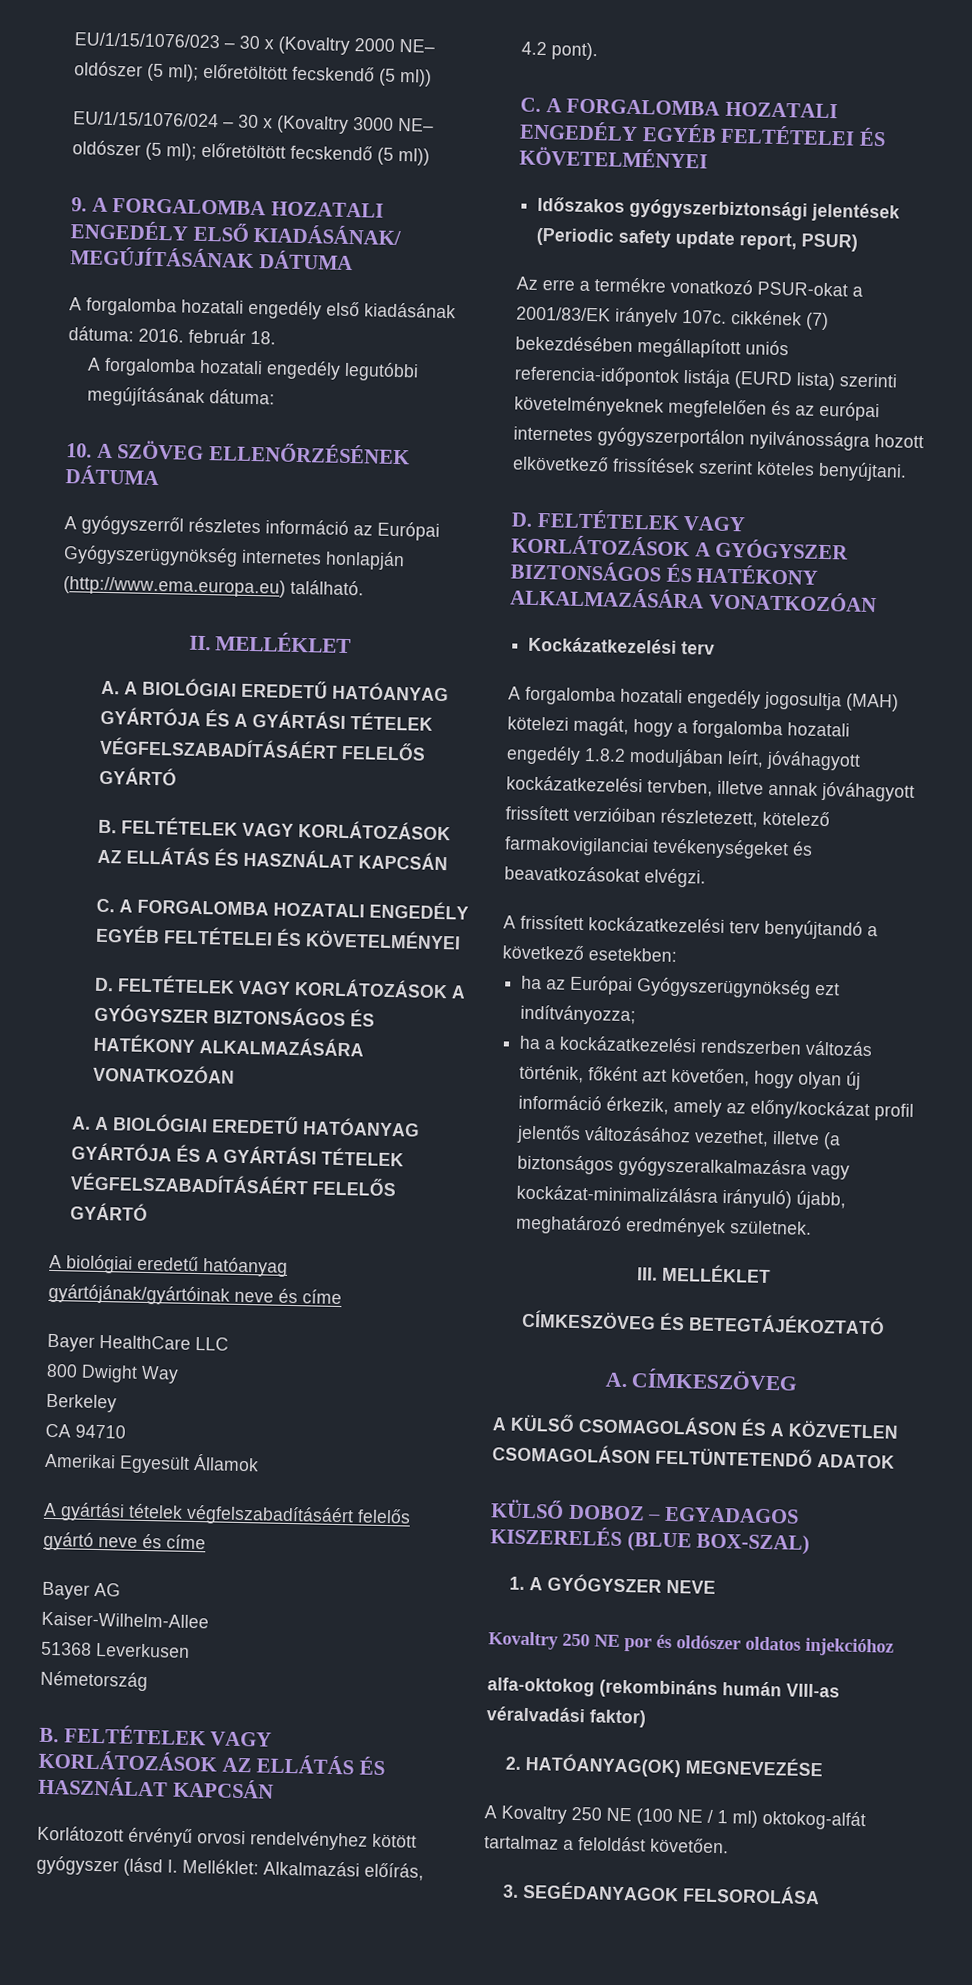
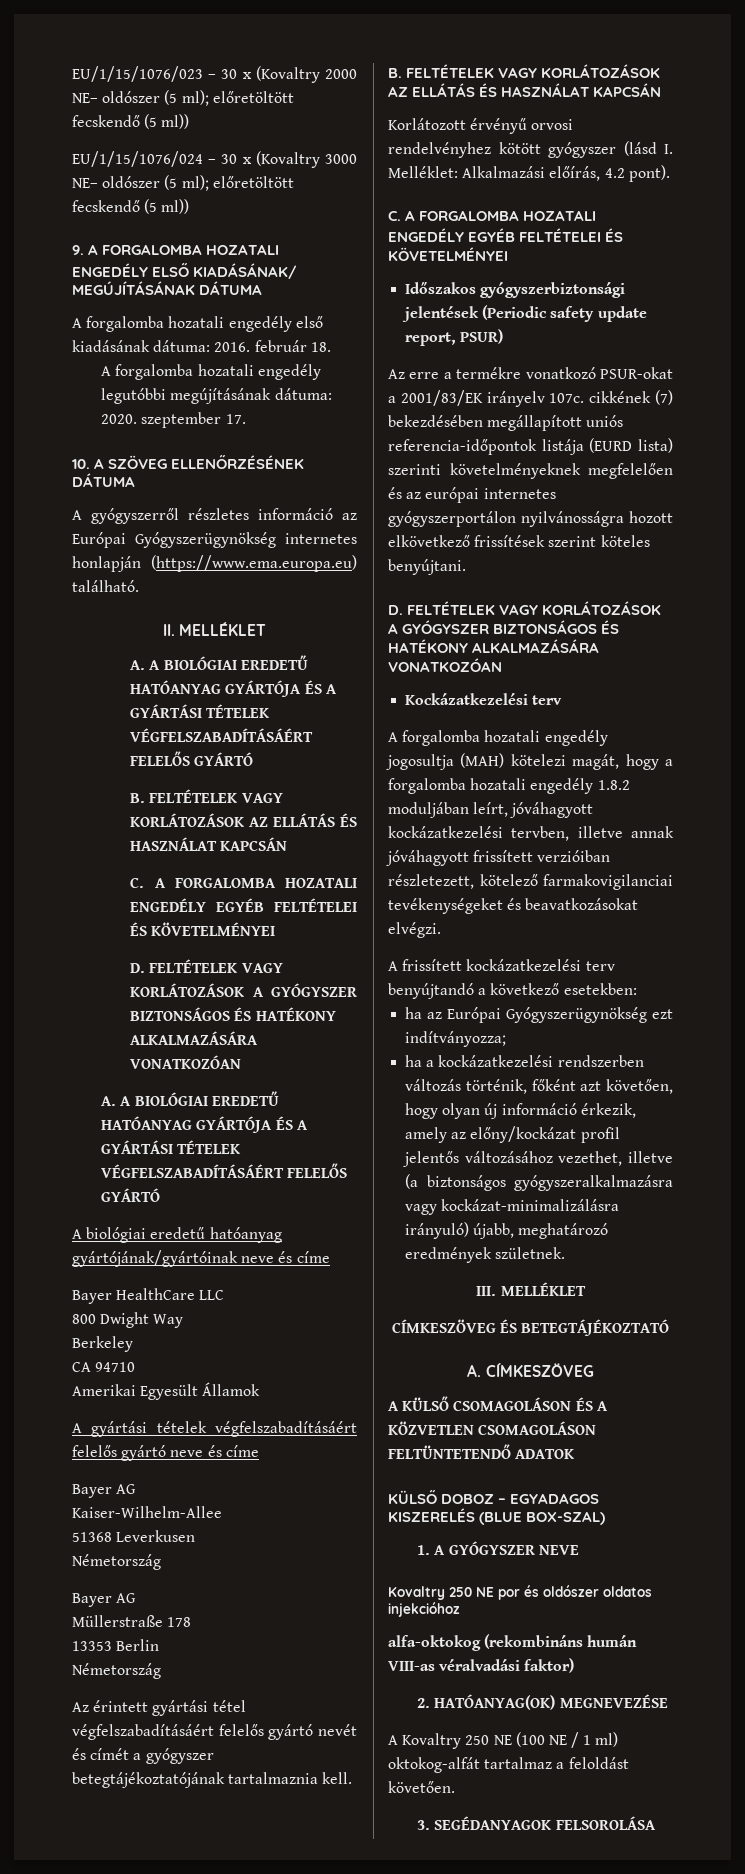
(275, 397) none -> [101,412,246,428] 2020. szeptember 17.
[63,576,286,598] (http://www.ema.europa.eu) -> [151,555,357,572] (https://www.ema.europa.eu)
(148, 1681) none -> [72,1593,137,1607] [72,1615,192,1627] [72,1639,160,1651] [72,1663,161,1679] [72,1700,246,1716] [72,1724,357,1740] [72,1748,214,1764] [72,1772,353,1788] // Bayer AG // Müllerstraße 178 // 13353 Berlin // Németország // Az érintett gyártási tétel végfelszabadításáért felelős gyártó nevét és címét a gyógyszer betegtájékoztatójának tartalmaznia kell.

